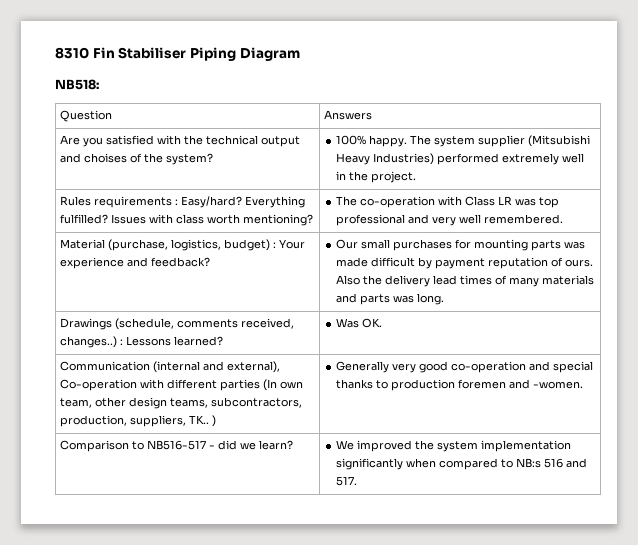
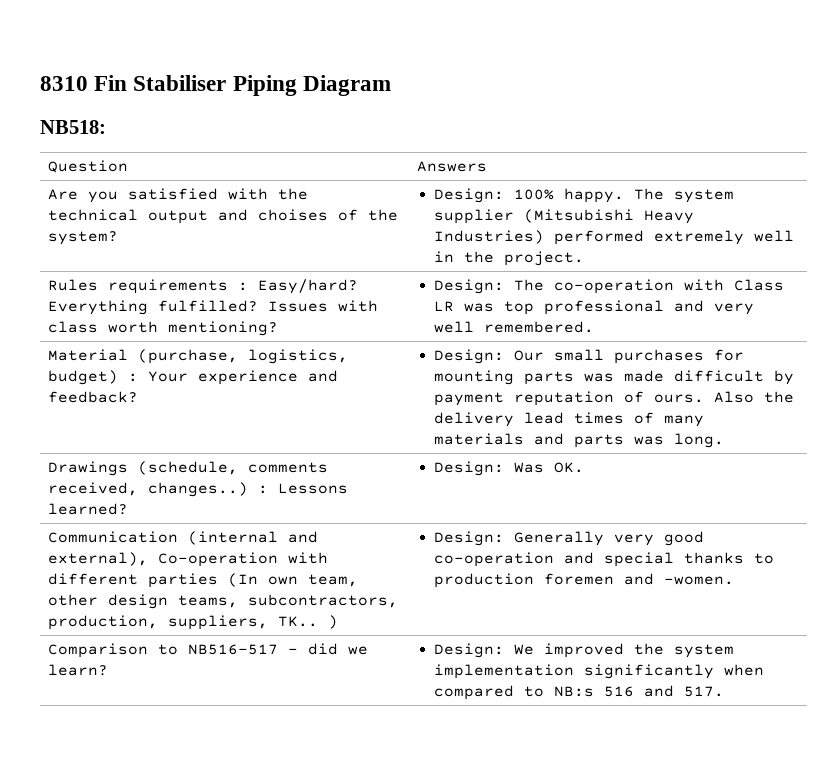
(213, 159) none -> [434,188,505,203] Design:
(313, 220) none -> [434,279,505,294] Design:
(210, 262) none -> [434,349,505,364] Design:
(223, 341) none -> [434,461,505,476] Design:
(216, 421) none -> [434,531,505,546] Design:
(293, 445) none -> [434,643,505,658] Design:

